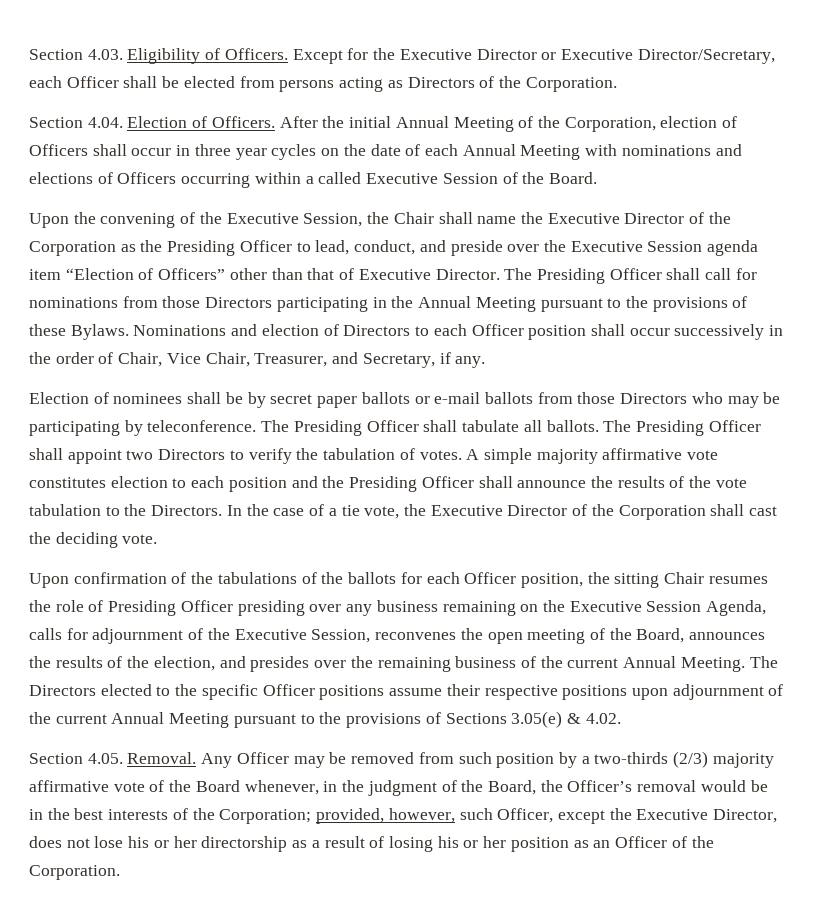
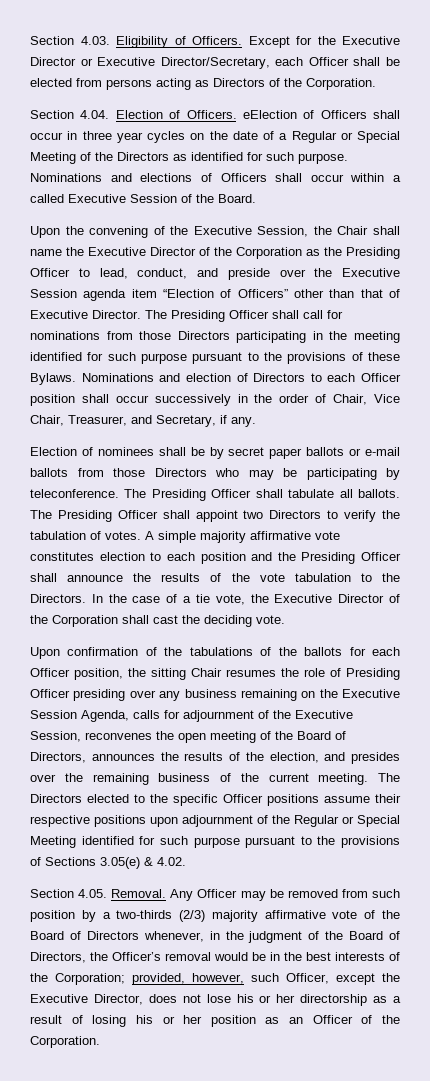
[279,116,718,132] After the initial Annual Meeting of the Corporation, election -> [242,110,297,119] eElection
[424,144,711,160] each Annual Meeting with nominations -> [279,131,400,143] [30,152,348,164] [30,173,102,182] a Regular or Special Meeting of the Directors as identified for such purpose. Nominations
[181,173,251,188] occurring -> [275,173,344,182] shall occur
[418,296,536,312] Annual Meeting -> [354,331,400,343] [30,352,187,364] meeting identified for such purpose
[636,628,685,643] Board, -> [297,731,346,740] [30,752,86,763] Board of Directors,
[623,656,745,672] Annual Meeting. -> [318,773,369,785] meeting.
[55,712,230,728] current Annual Meeting -> [294,815,400,827] [30,836,240,848] Regular or Special Meeting identified for such purpose
(240, 786) none -> [69,931,139,940] of Directors
[487,780,536,795] Board, -> [349,931,400,940] [30,952,86,963] Board of Directors,

